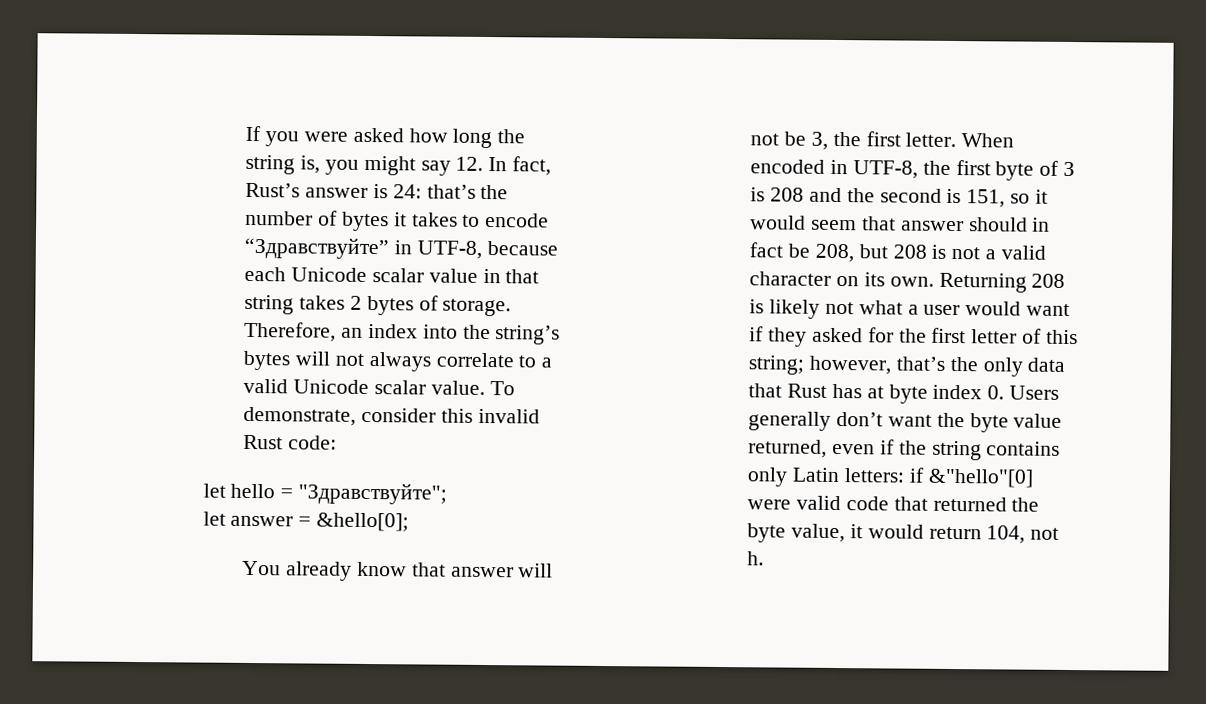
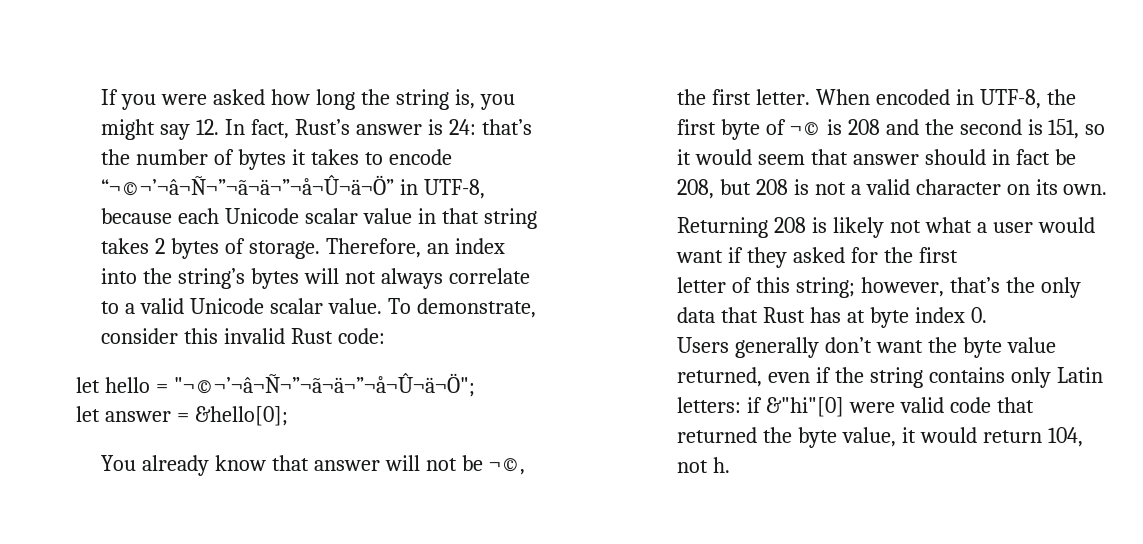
[244,236,390,260] “Здравствуйте” -> [101,175,395,196] “¬©¬’¬â¬Ñ¬”¬ã¬ä¬”¬å¬Û¬ä¬Ö”
[297,482,447,505] "Здравствуйте"; -> [174,373,476,397] "¬©¬’¬â¬Ñ¬”¬ã¬ä¬”¬å¬Û¬ä¬Ö";
[810,131,828,150] З, -> [488,458,525,475] ¬©,
[1062,161,1075,177] З -> [789,122,821,136] ¬©
(934, 281) none -> (1108, 189) //
(967, 335) none -> (958, 255) //
(1005, 392) none -> (987, 315) //
[927,468,1034,488] &"hello"[0] -> [765,397,844,417] &"hi"[0]

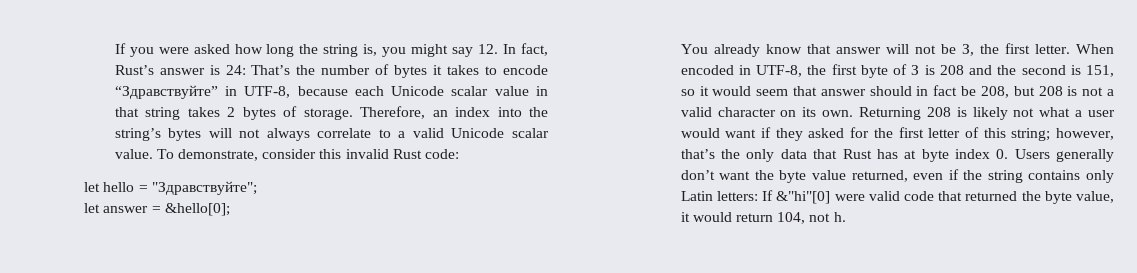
[481,119,532,135] that’s -> [251,65,291,75] That’s
[101,175,395,196] “¬©¬’¬â¬Ñ¬”¬ã¬ä¬”¬å¬Û¬ä¬Ö” -> [114,85,218,99] “Здравствуйте”
[174,373,476,397] "¬©¬’¬â¬Ñ¬”¬ã¬ä¬”¬å¬Û¬ä¬Ö"; -> [151,181,257,195] "Здравствуйте";
[488,458,525,475] ¬©, -> [961,44,974,56] З,
[789,122,821,136] ¬© -> [911,65,920,75] З
(1108, 189) // -> (854, 113) none
(958, 255) // -> (924, 132) none
(987, 315) // -> (1009, 154) none
[747,397,763,413] if -> [762,190,774,201] If

